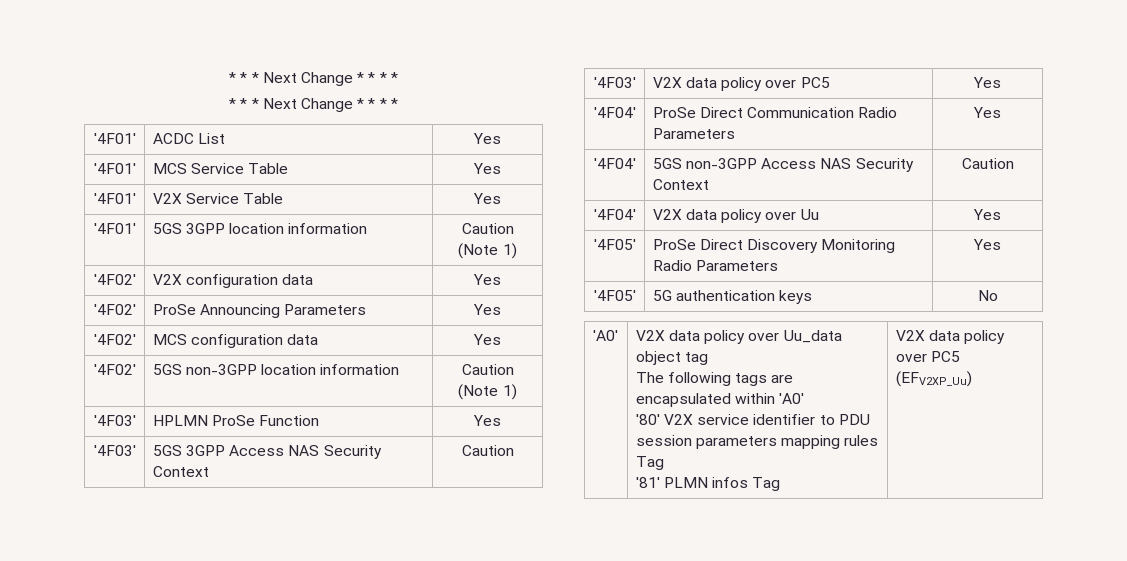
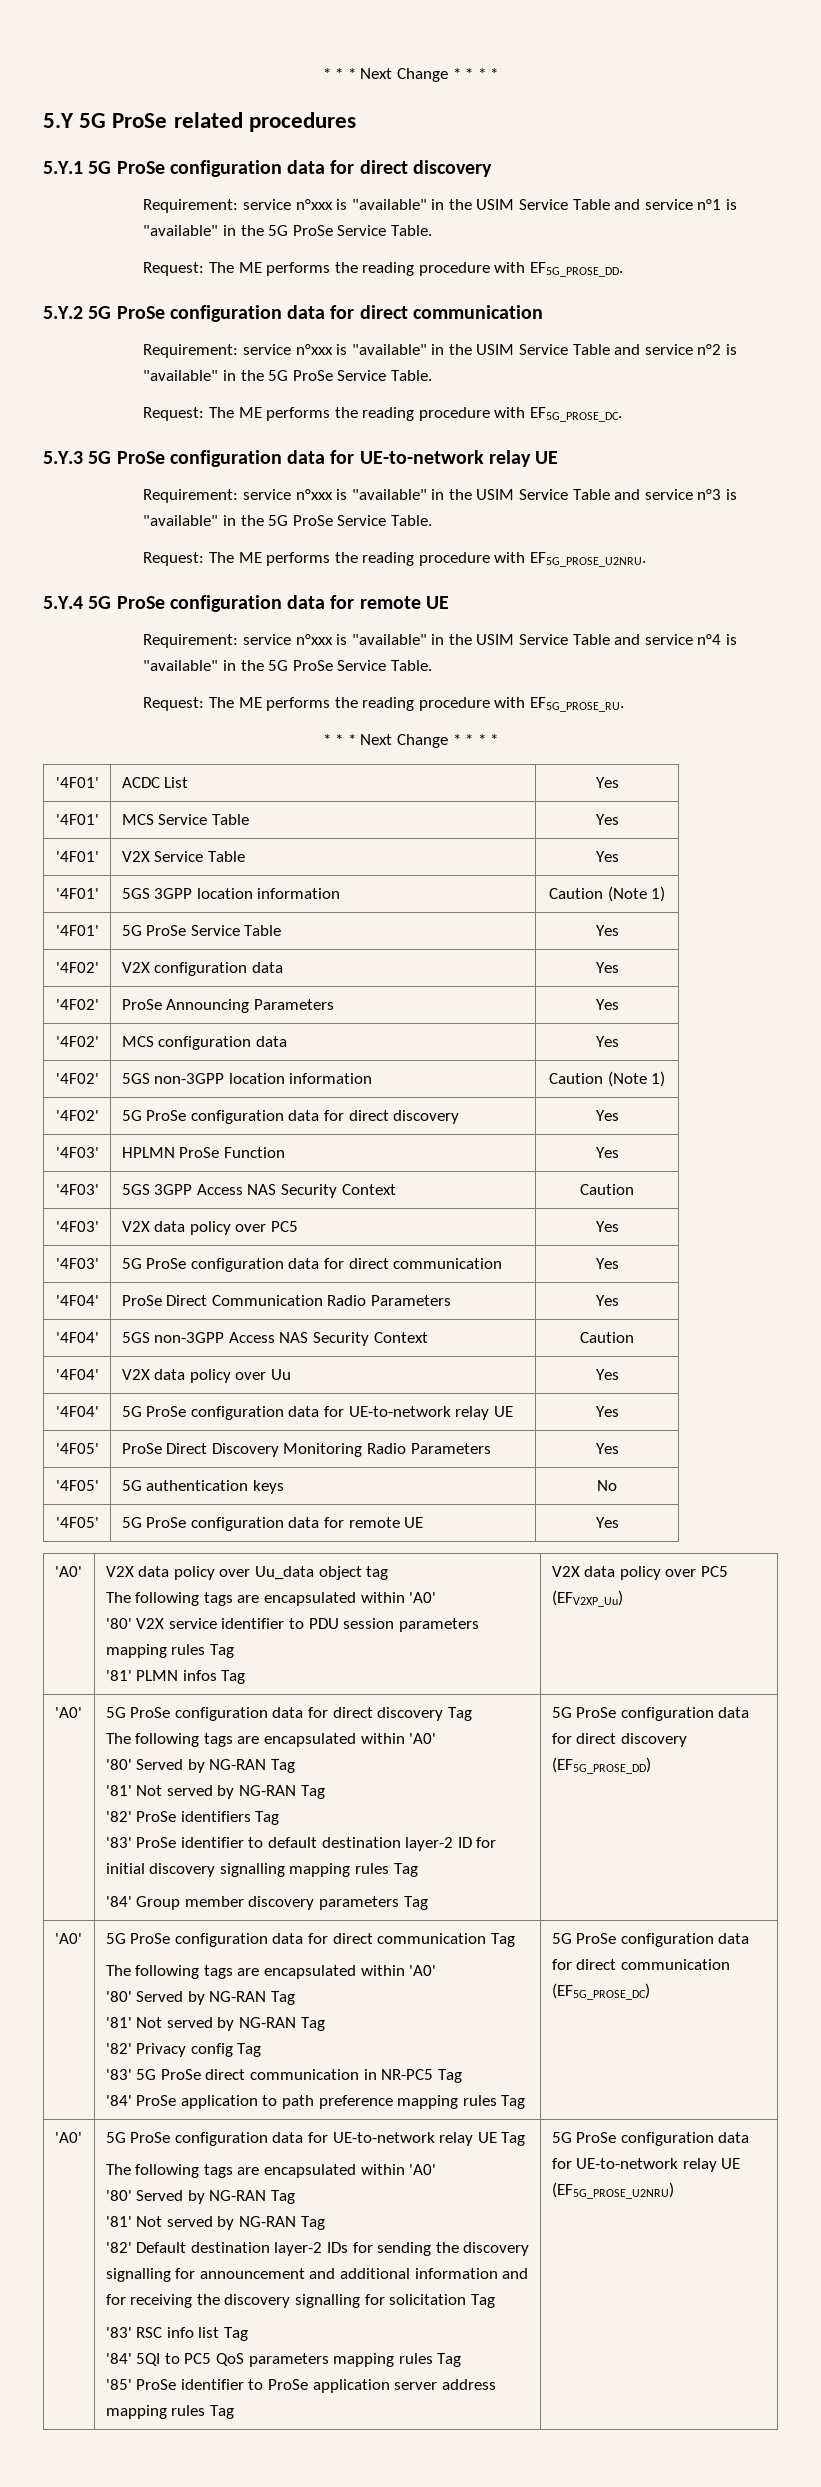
[229,72,398,86] * * * Next Change * * * * -> [322,68,499,82] [43,112,356,132] [43,160,492,177] [143,199,738,213] [143,225,432,236] [143,262,624,277] [43,305,543,322] [143,344,738,358] [143,370,432,381] [143,407,623,422] [43,450,559,467] [143,489,738,503] [143,515,432,526] [143,552,647,567] [43,595,449,612] [143,634,738,648] [143,660,432,671] [143,697,625,712] * * * Next Change * * * * // 5.Y 5G ProSe related procedures // 5.Y.1 5G ProSe configuration data for direct discovery // Requirement: service n°xxx is "available" in the USIM Service Table and service n°1 is "available" in the 5G ProSe Service Table. // Request: The ME performs the reading procedure with EF5G_PROSE_DD. // 5.Y.2 5G ProSe configuration data for direct communication // Requirement: service n°xxx is "available" in the USIM Service Table and service n°2 is "available" in the 5G ProSe Service Table. // Request: The ME performs the reading procedure with EF5G_PROSE_DC. // 5.Y.3 5G ProSe configuration data for UE-to-network relay UE // Requirement: service n°xxx is "available" in the USIM Service Table and service n°3 is "available" in the 5G ProSe Service Table. // Request: The ME performs the reading procedure with EF5G_PROSE_U2NRU. // 5.Y.4 5G ProSe configuration data for remote UE // Requirement: service n°xxx is "available" in the USIM Service Table and service n°4 is "available" in the 5G ProSe Service Table. // Request: The ME performs the reading procedure with EF5G_PROSE_RU.
(517, 251) none -> [55,925,99,936] [121,925,282,936] [595,925,619,936] // '4F01' | 5G ProSe Service Table | Yes
(517, 392) none -> [55,1110,99,1121] [121,1110,460,1124] [595,1110,619,1121] // '4F02' | 5G ProSe configuration data for direct discovery | Yes
(1001, 82) none -> [55,1258,99,1269] [121,1258,503,1272] [595,1258,619,1269] // '4F03' | 5G ProSe configuration data for direct communication | Yes
(1001, 214) none -> [55,1406,99,1417] [121,1406,513,1420] [595,1406,619,1417] // '4F04' | 5G ProSe configuration data for UE-to-network relay UE | Yes
(998, 295) none -> [55,1517,99,1528] [121,1517,424,1531] [595,1517,619,1528] // '4F05' | 5G ProSe configuration data for remote UE | Yes
(972, 379) none -> [54,1707,82,1718] [105,1707,472,1721] [105,1733,437,1747] [105,1759,295,1773] [105,1785,325,1799] [105,1811,280,1825] [105,1837,497,1851] [105,1863,418,1877] [105,1896,428,1910] [551,1707,750,1721] [551,1733,687,1747] [551,1757,651,1774] [54,1933,82,1944] [105,1933,515,1947] [105,1965,437,1979] [105,1991,295,2005] [105,2017,325,2031] [105,2043,262,2057] [105,2069,462,2083] [105,2095,526,2109] [551,1933,750,1947] [551,1959,730,1970] [551,1983,650,2000] [54,2132,82,2143] [105,2132,526,2146] [105,2164,437,2178] [105,2190,295,2204] [105,2216,325,2230] [105,2242,530,2256] [105,2268,529,2282] [105,2294,495,2308] [105,2327,248,2341] [105,2353,462,2367] [105,2379,496,2393] [105,2405,234,2419] [551,2132,750,2146] [551,2158,741,2172] [551,2182,674,2199] // 'A0' | 5G ProSe configuration data for direct discovery Tag // The following tags are encapsulated within 'A0' // '80' Served by NG-RAN Tag // '81' Not served by NG-RAN Tag // '82' ProSe identifiers Tag // '83' ProSe identifier to default destination layer-2 ID for initial discovery signalling mapping rules Tag // '84' Group member discovery parameters Tag | 5G ProSe configuration data for direct discovery (EF5G_PROSE_DD) // 'A0' | 5G ProSe configuration data for direct communication Tag // The following tags are encapsulated within 'A0' // '80' Served by NG-RAN Tag // '81' Not served by NG-RAN Tag // '82' Privacy config Tag // '83' 5G ProSe direct communication in NR-PC5 Tag // '84' ProSe application to path preference mapping rules Tag | 5G ProSe configuration data for direct communication (EF5G_PROSE_DC) // 'A0' | 5G ProSe configuration data for UE-to-network relay UE Tag // The following tags are encapsulated within 'A0' // '80' Served by NG-RAN Tag // '81' Not served by NG-RAN Tag // '82' Default destination layer-2 IDs for sending the discovery signalling for announcement and additional information and for receiving the discovery signalling for solicitation Tag // '83' RSC info list Tag // '84' 5QI to PC5 QoS parameters mapping rules Tag // '85' ProSe identifier to ProSe application server address mapping rules Tag | 5G ProSe configuration data for UE-to-network relay UE (EF5G_PROSE_U2NRU)

